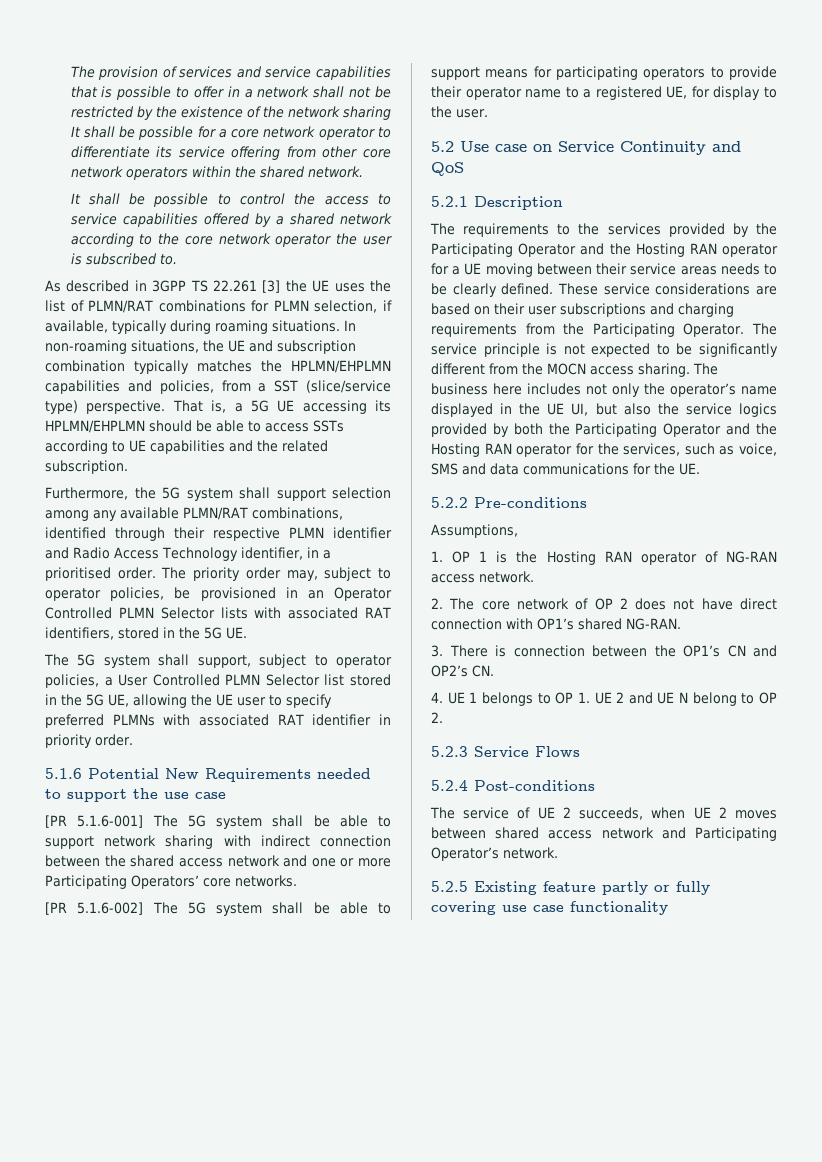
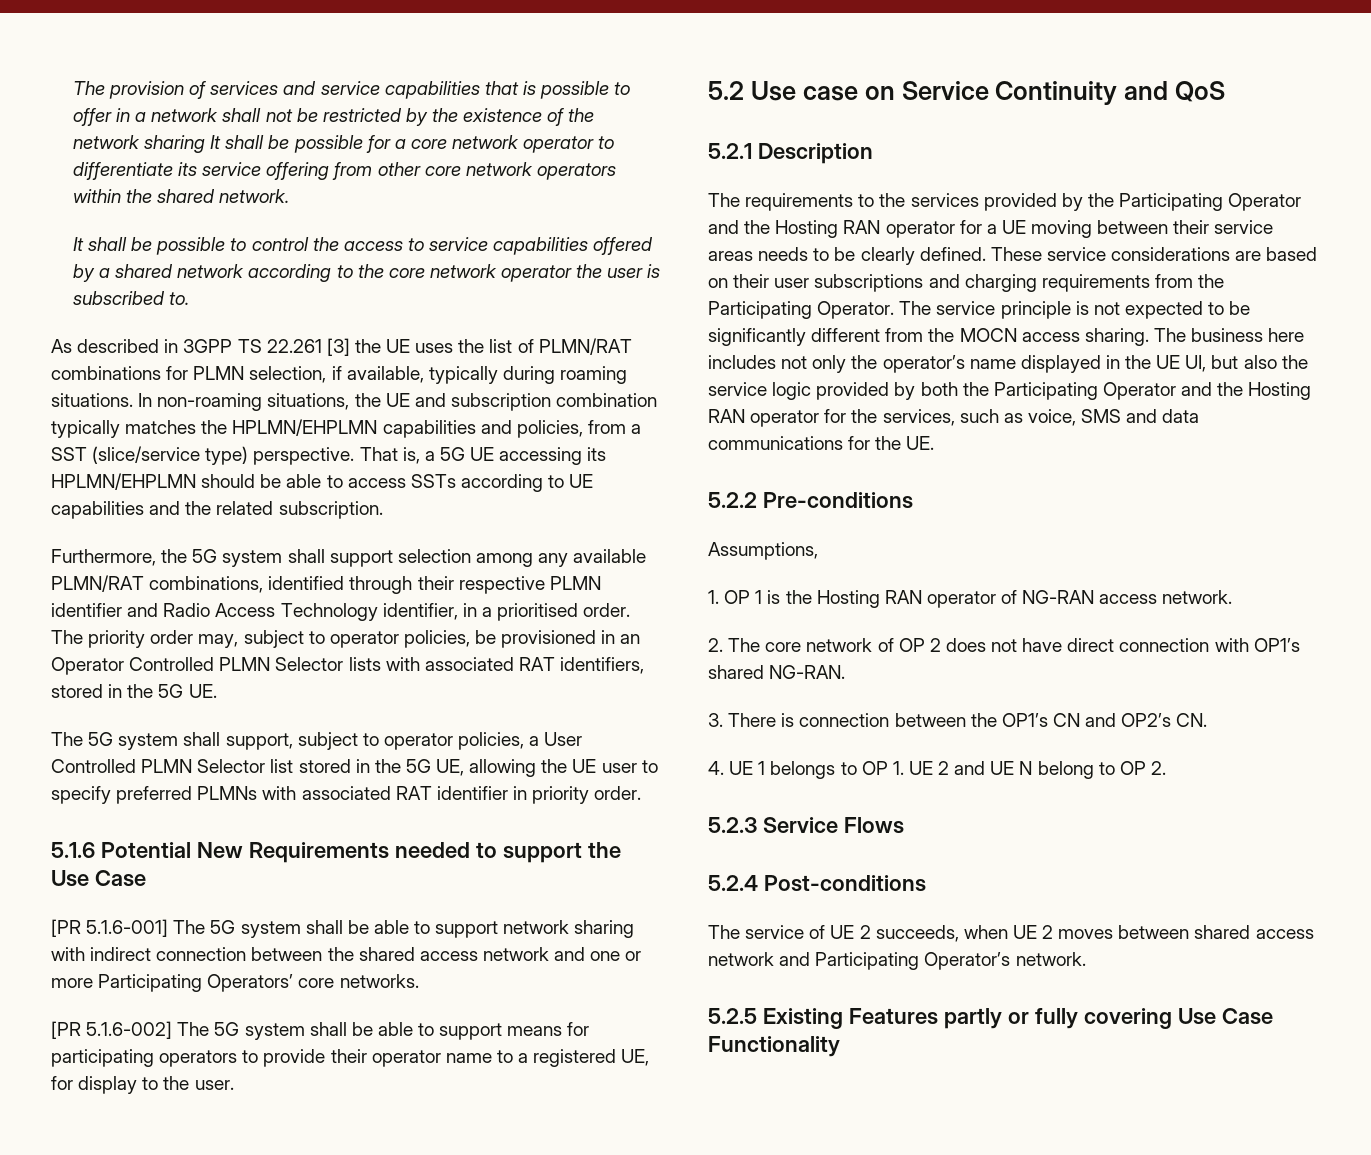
[164,792,226,799] use case -> [51,870,146,887] Use Case
[739,403,777,417] logics -> [772,382,812,400] logic
[543,881,596,892] feature -> [848,1008,938,1025] Features
[502,901,668,915] use case functionality -> [1177,1008,1273,1025] [708,1036,840,1057] Use Case Functionality

